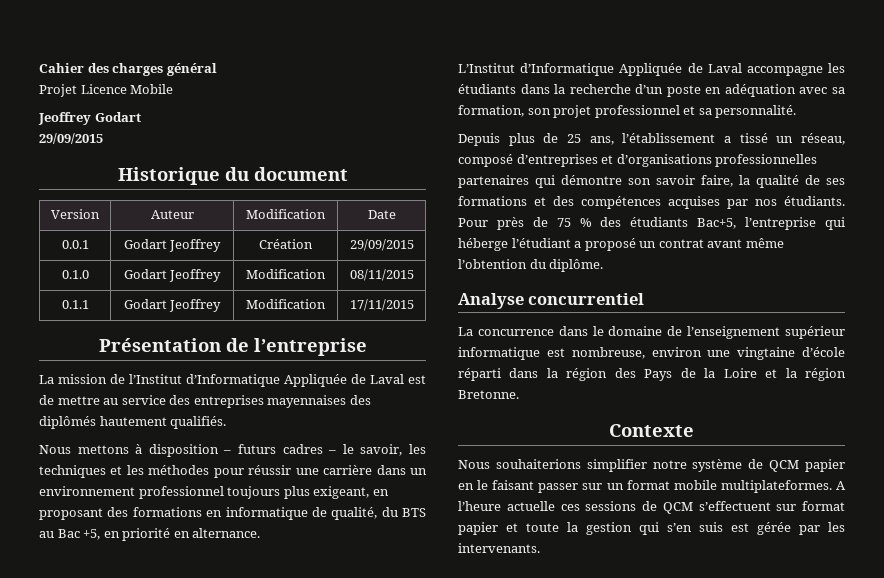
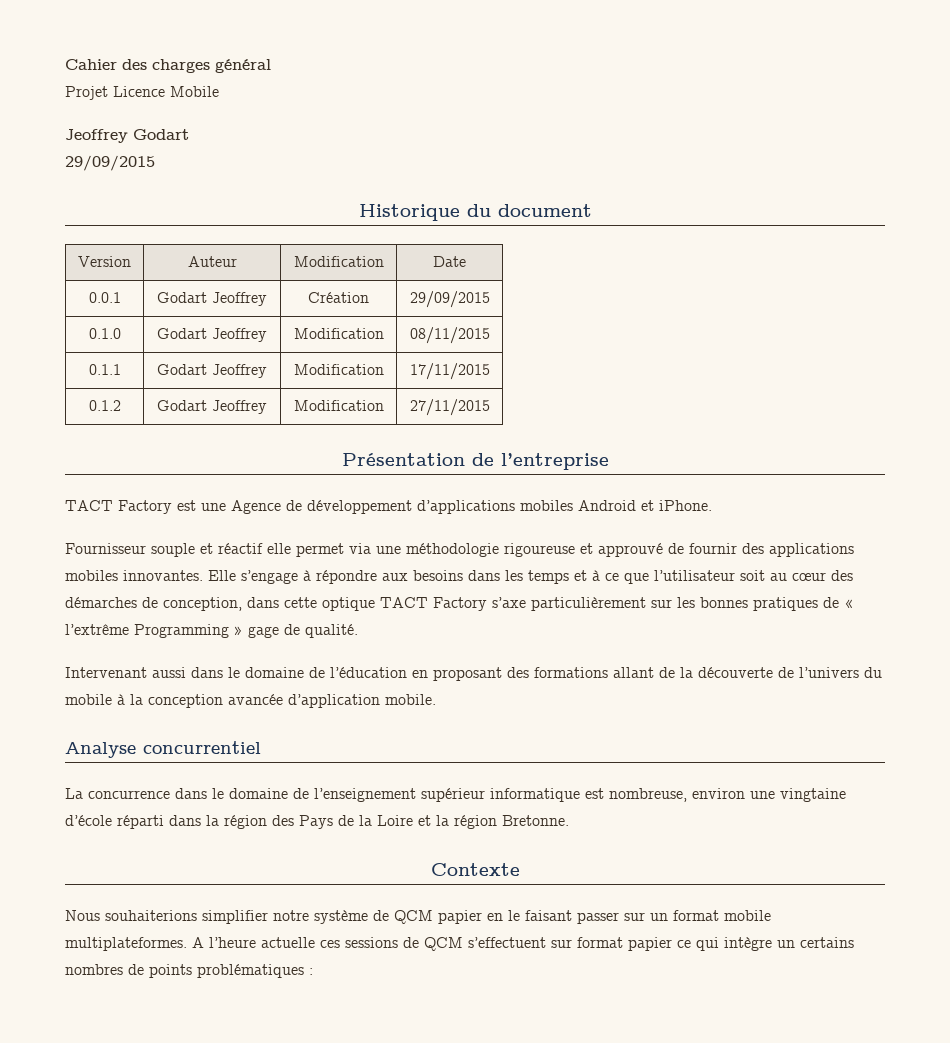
[98,338,367,356] [39,374,426,387] [39,395,371,408] [39,416,227,429] [39,444,427,457] [39,465,428,478] [39,486,389,499] [39,507,426,520] [39,528,261,541] [458,63,845,76] [458,84,845,97] [458,105,797,118] [458,133,845,146] [458,154,818,167] [458,175,845,188] [458,196,845,209] [458,217,845,230] [458,238,784,251] [458,259,604,272] // Présentation de l’entreprise // La mission de l’Institut d’Informatique Appliquée de Laval est de mettre au service des entreprises mayennaises des diplômés hautement qualifiés. // Nous mettons à disposition – futurs cadres – le savoir, les techniques et les méthodes pour réussir une carrière dans un environnement professionnel toujours plus exigeant, en proposant des formations en informatique de qualité, du BTS au Bac +5, en priorité en alternance. // L’Institut d’Informatique Appliquée de Laval accompagne les étudiants dans la recherche d’un poste en adéquation avec sa formation, son projet professionnel et sa personnalité. // Depuis plus de 25 ans, l’établissement a tissé un réseau, composé d’entreprises et d’organisations professionnelles partenaires qui démontre son savoir faire, la qualité de ses formations et des compétences acquises par nos étudiants. Pour près de 75 % des étudiants Bac+5, l’entreprise qui héberge l’étudiant a proposé un contrat avant même l’obtention du diplôme. -> [88,400,121,411] [157,400,267,414] [293,400,384,411] [409,399,490,416] [341,453,609,470] [65,500,712,514] [65,543,854,557] [65,570,853,584] [65,597,853,611] [65,624,358,638] [65,667,882,681] [65,694,436,708] // 0.1.2 | Godart Jeoffrey | Modification | 27/11/2015 // Présentation de l’entreprise // TACT Factory est une Agence de développement d’applications mobiles Android et iPhone. // Fournisseur souple et réactif elle permet via une méthodologie rigoureuse et approuvé de fournir des applications mobiles innovantes. Elle s’engage à répondre aux besoins dans les temps et à ce que l’utilisateur soit au cœur des démarches de conception, dans cette optique TACT Factory s’axe particulièrement sur les bonnes pratiques de « l’extrême Programming » gage de qualité. // Intervenant aussi dans le domaine de l’éducation en proposant des formations allant de la découverte de l’univers du mobile à la conception avancée d’application mobile.
[506,522,845,535] [458,543,540,553] et toute la gestion qui s’en suis est gérée par les intervenants. -> [677,937,854,951] [65,964,313,978] ce qui intègre un certains nombres de points problématiques :

